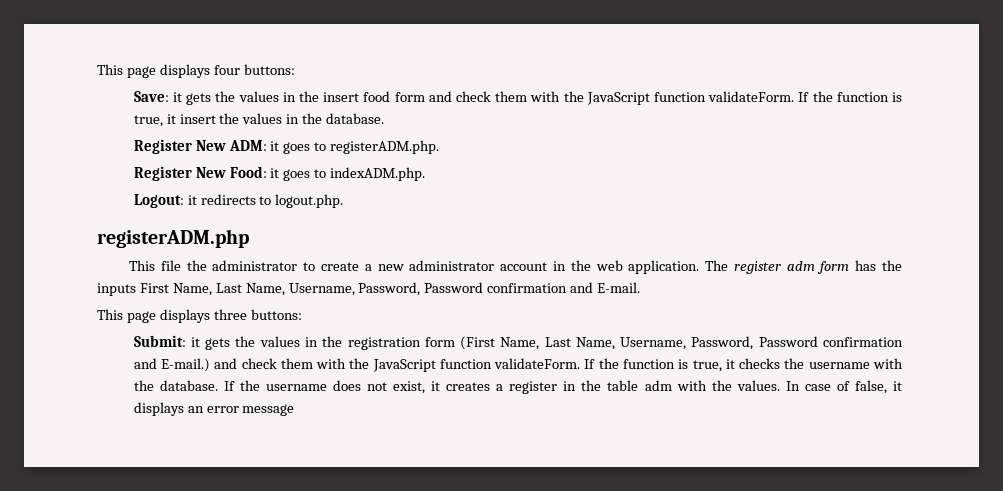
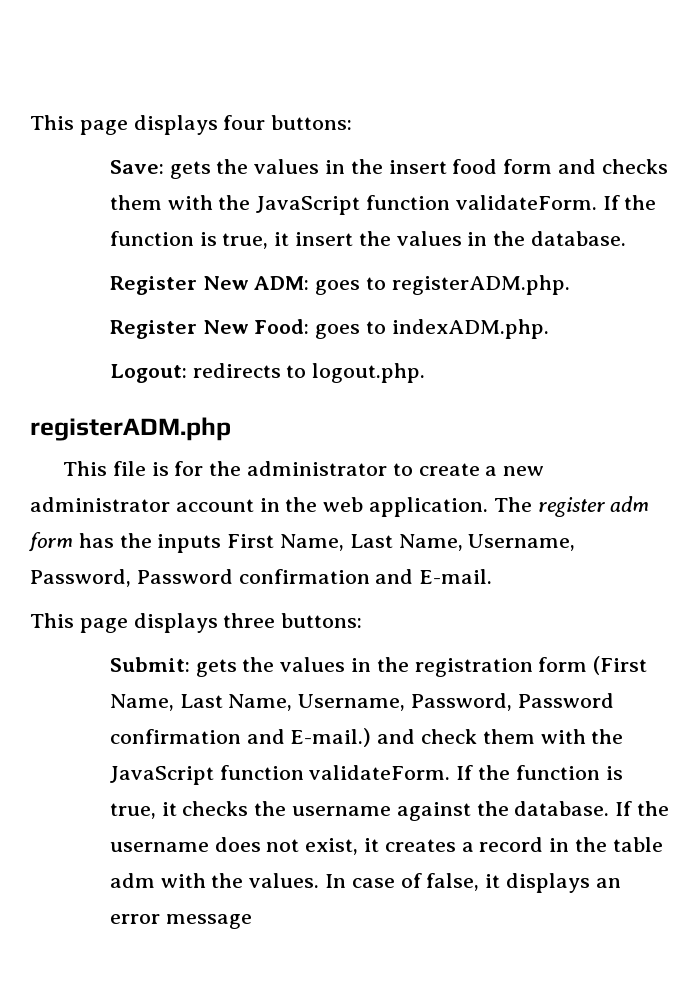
[172,92,182,102] it -> (164, 167) none
[455,91,491,102] check -> [601,159,668,174] checks
[270,141,280,151] it -> (310, 283) none
[270,168,280,178] it -> (310, 326) none
[187,195,197,205] it -> (187, 373) none
(181, 265) none -> [151,461,204,476] is for
[190,337,200,347] it -> (190, 664) none
[872,358,903,369] with -> [396,802,471,821] against
[509,381,558,394] register -> [479,837,544,852] record

